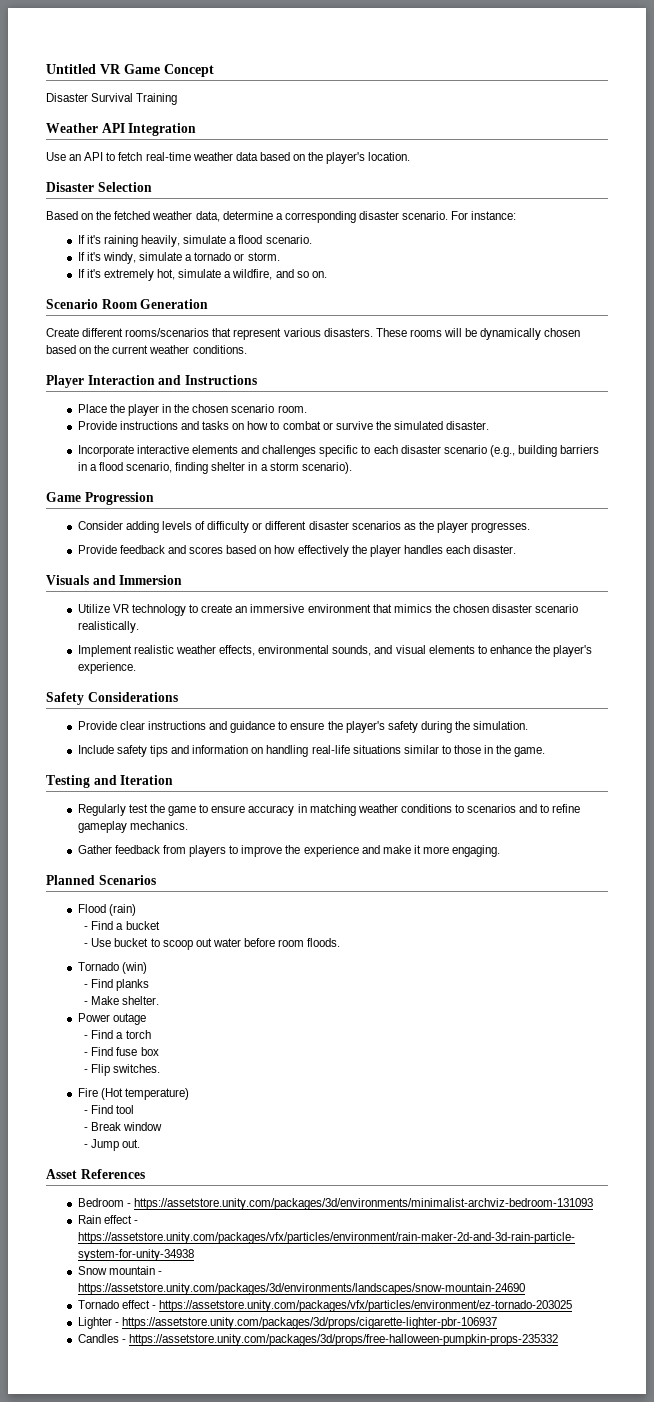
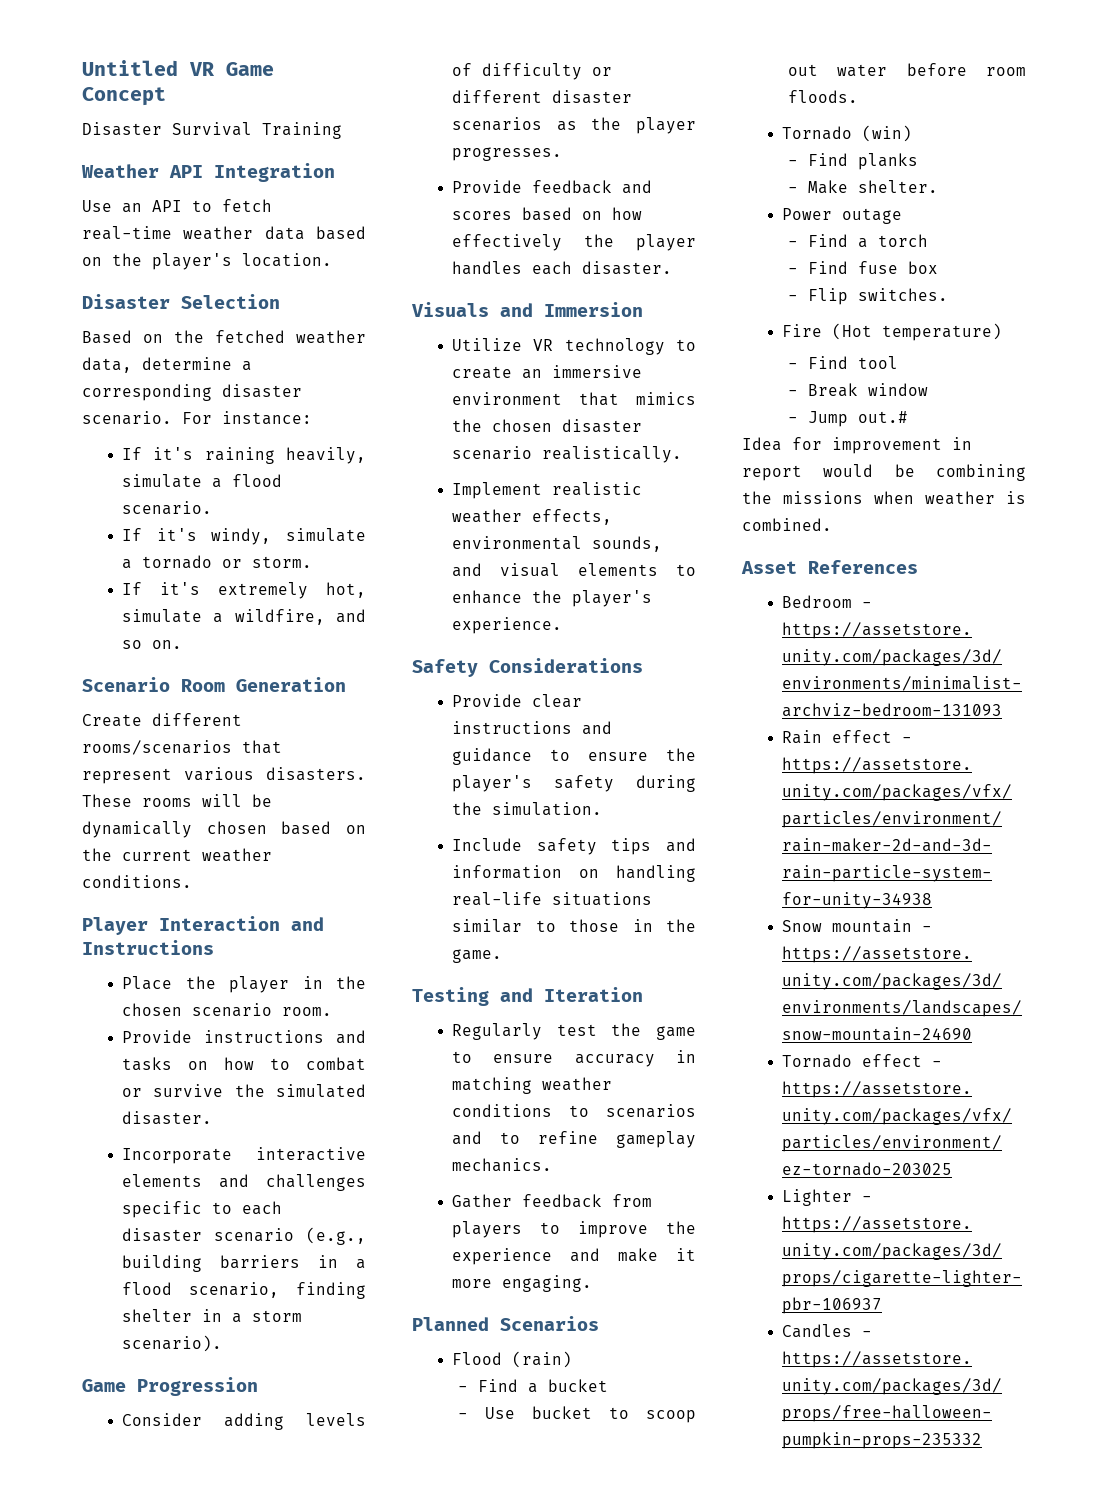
[122,1139,141,1148] out. -> [858,411,909,423] [742,437,972,454] [742,464,1026,481] [742,491,1026,505] [742,518,832,531] out.# // Idea for improvement in report would be combining the missions when weather is combined.

